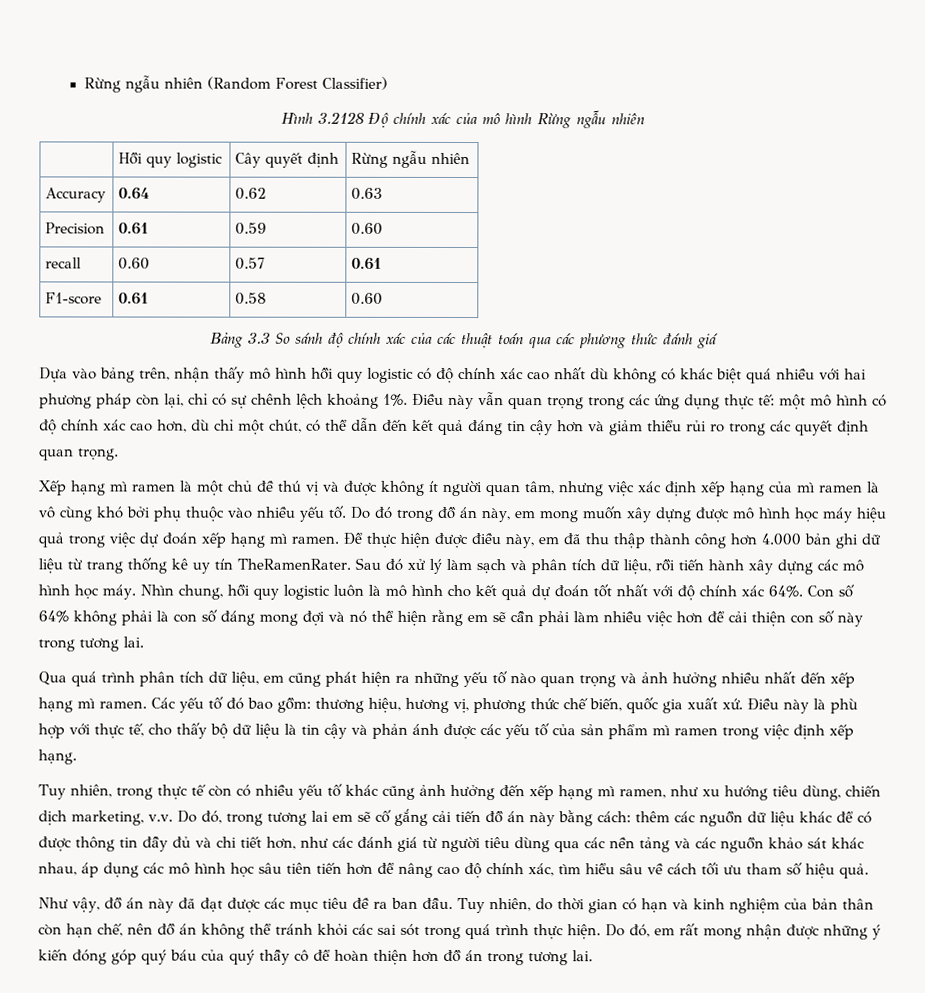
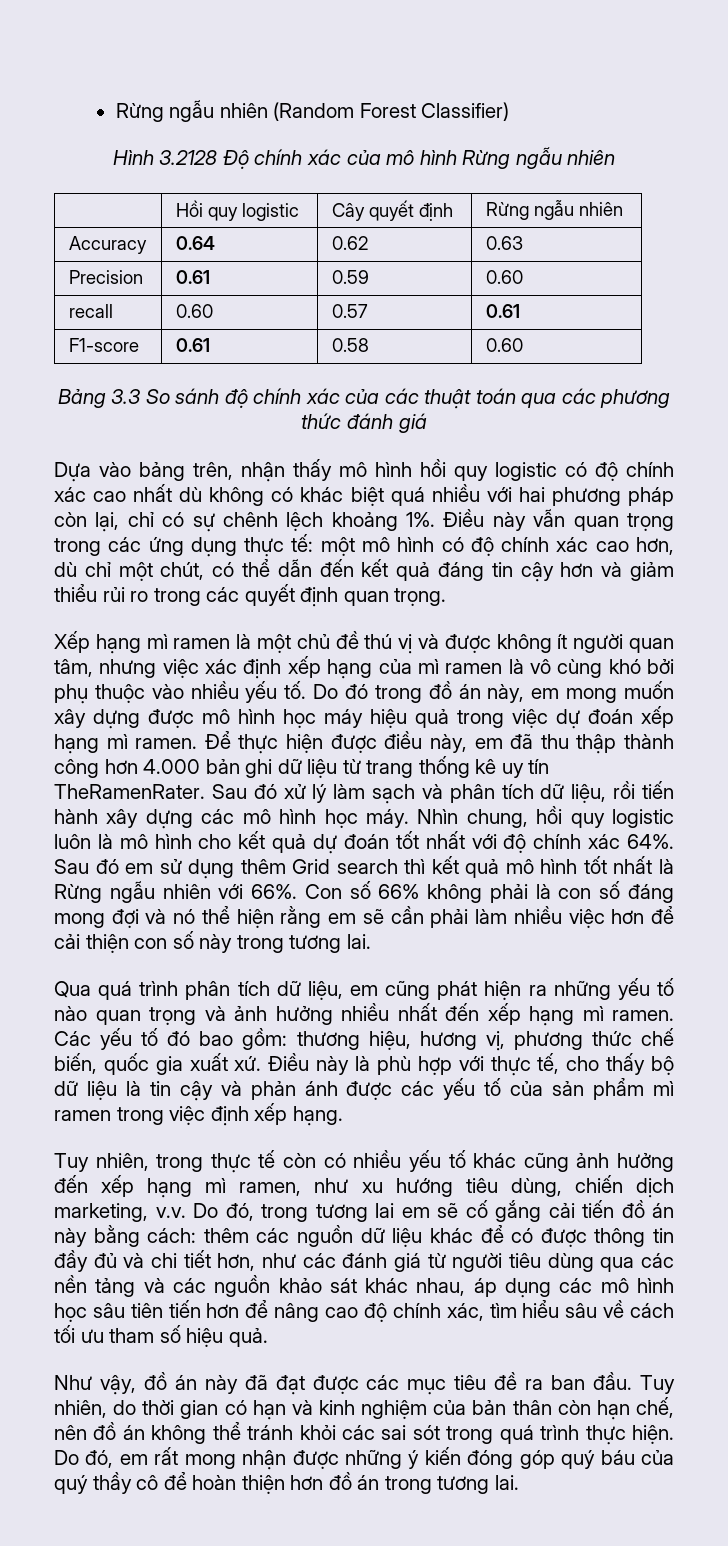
(803, 591) none -> [54,856,674,879] [54,881,298,903] Sau đó em sử dụng thêm Grid search thì kết quả mô hình tốt nhất là Rừng ngẫu nhiên với 66%.
[38,610,69,623] 64% -> [378,884,420,899] 66%

